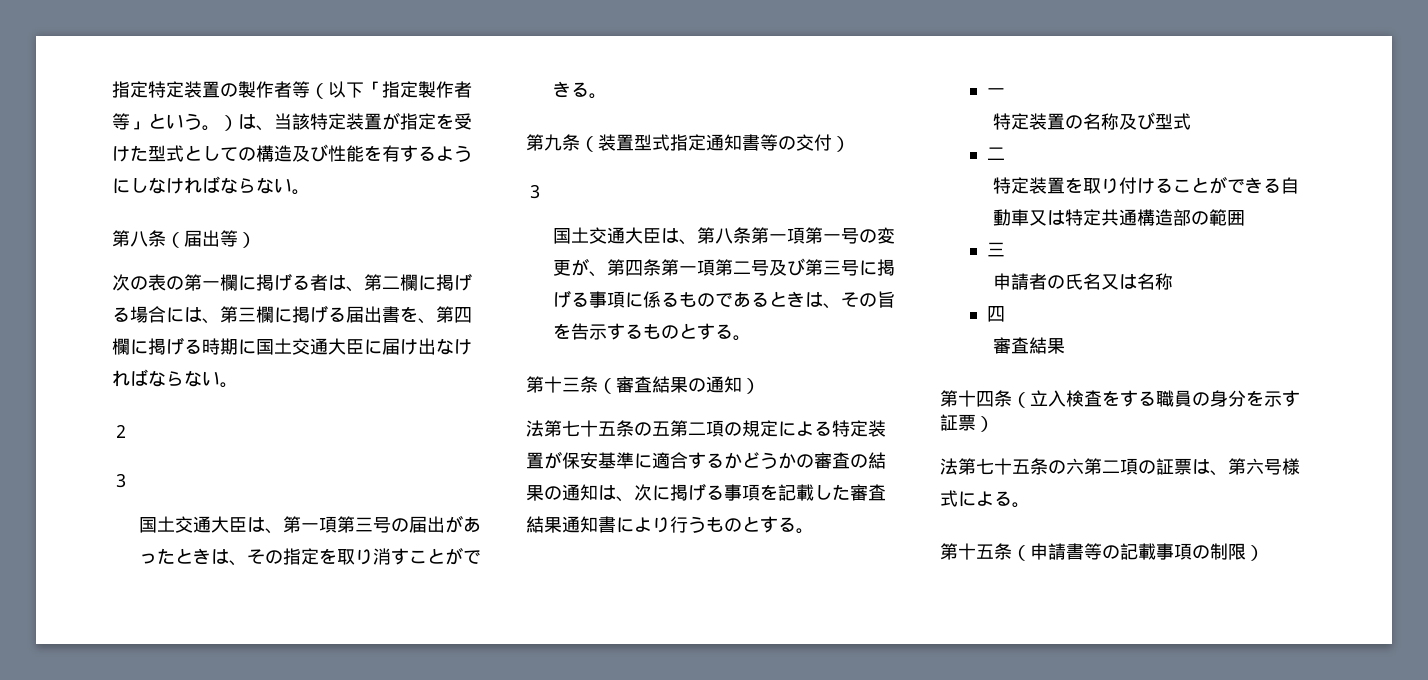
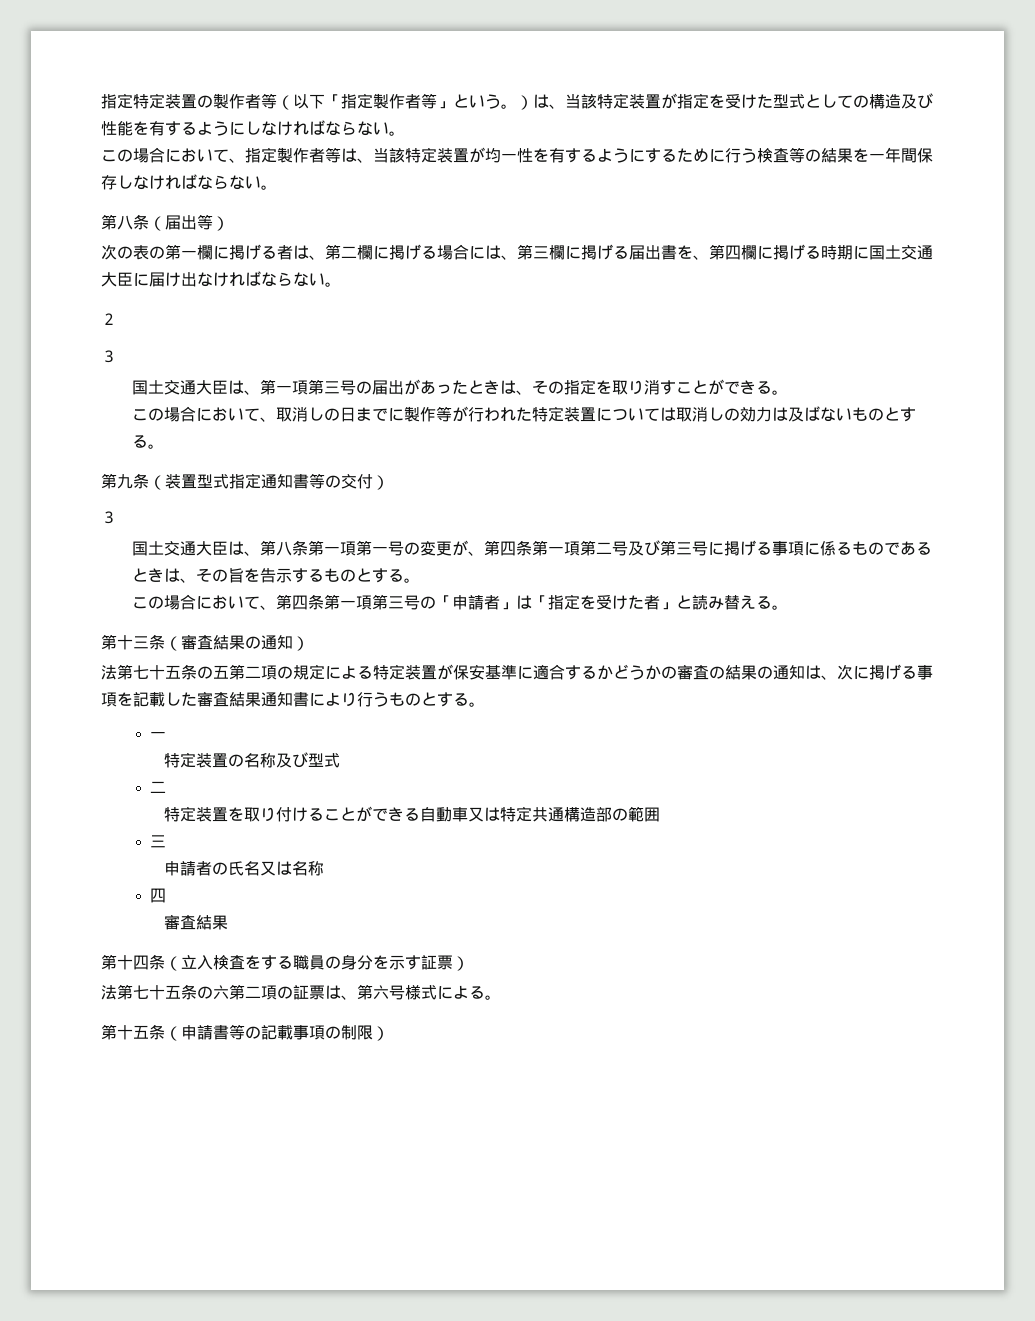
(310, 192) none -> [101,147,933,163] [101,174,277,190] // この場合において、指定製作者等は、当該特定装置が均一性を有するようにするために行う検査等の結果を一年間保存しなければならない。
(607, 96) none -> [132,406,917,422] [132,435,165,449] // この場合において、取消しの日までに製作等が行われた特定装置については取消しの効力は及ばないものとする。
(751, 338) none -> [132,594,789,610] // この場合において、第四条第一項第三号の「申請者」は「指定を受けた者」と読み替える。

